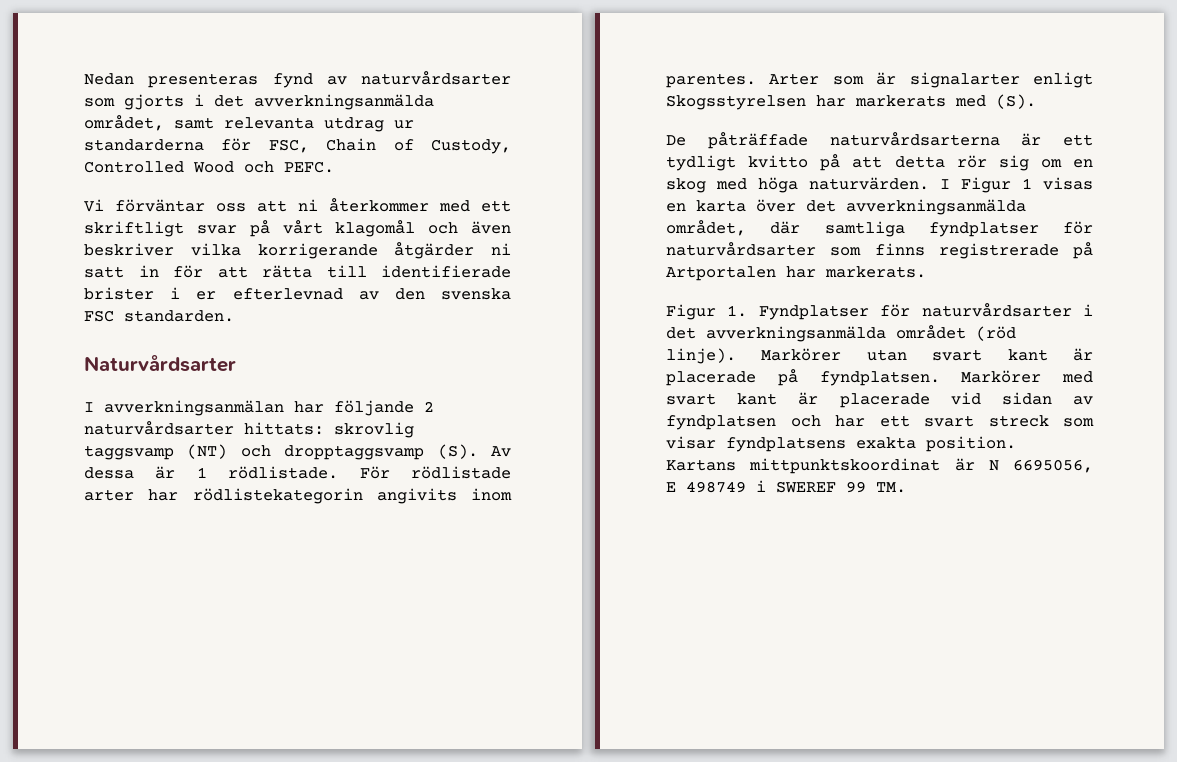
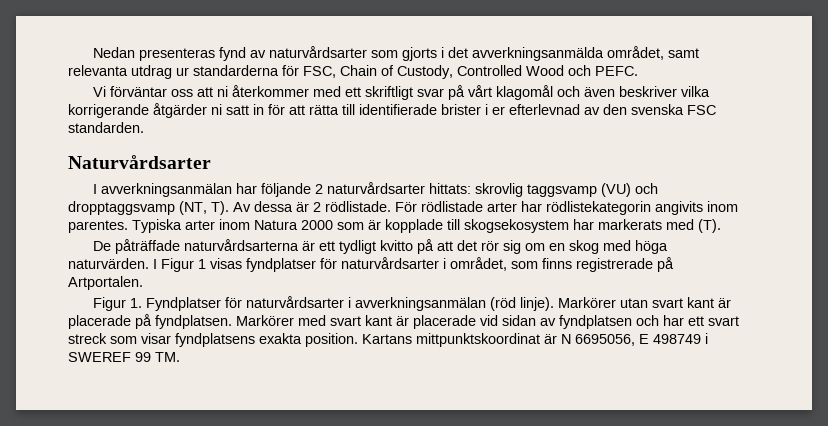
[187,444,228,459] (NT) -> [601,183,632,197] (VU)
[437,444,478,459] (S). -> [179,201,229,215] (NT, T).
[196,467,207,478] 1 -> [313,202,321,212] 2
[769,72,1093,88] [666,95,806,110] Arter som är signalarter enligt Skogsstyrelsen -> [132,219,569,233] Typiska arter inom Natura 2000 som är kopplade till skogsekosystem
[996,94,1036,109] (S). -> [698,219,721,233] (T).
[894,156,945,168] detta -> [457,240,478,251] det
[666,199,1026,215] [666,220,905,237] en karta över det avverkningsanmälda området, där samtliga -> (242, 263) none
(816, 249) none -> [443,257,507,271] i området,
[666,266,926,281] Artportalen har markerats. -> [68,276,143,290] Artportalen.
[666,325,966,342] det avverkningsanmälda området -> [355,297,487,311] avverkningsanmälan

